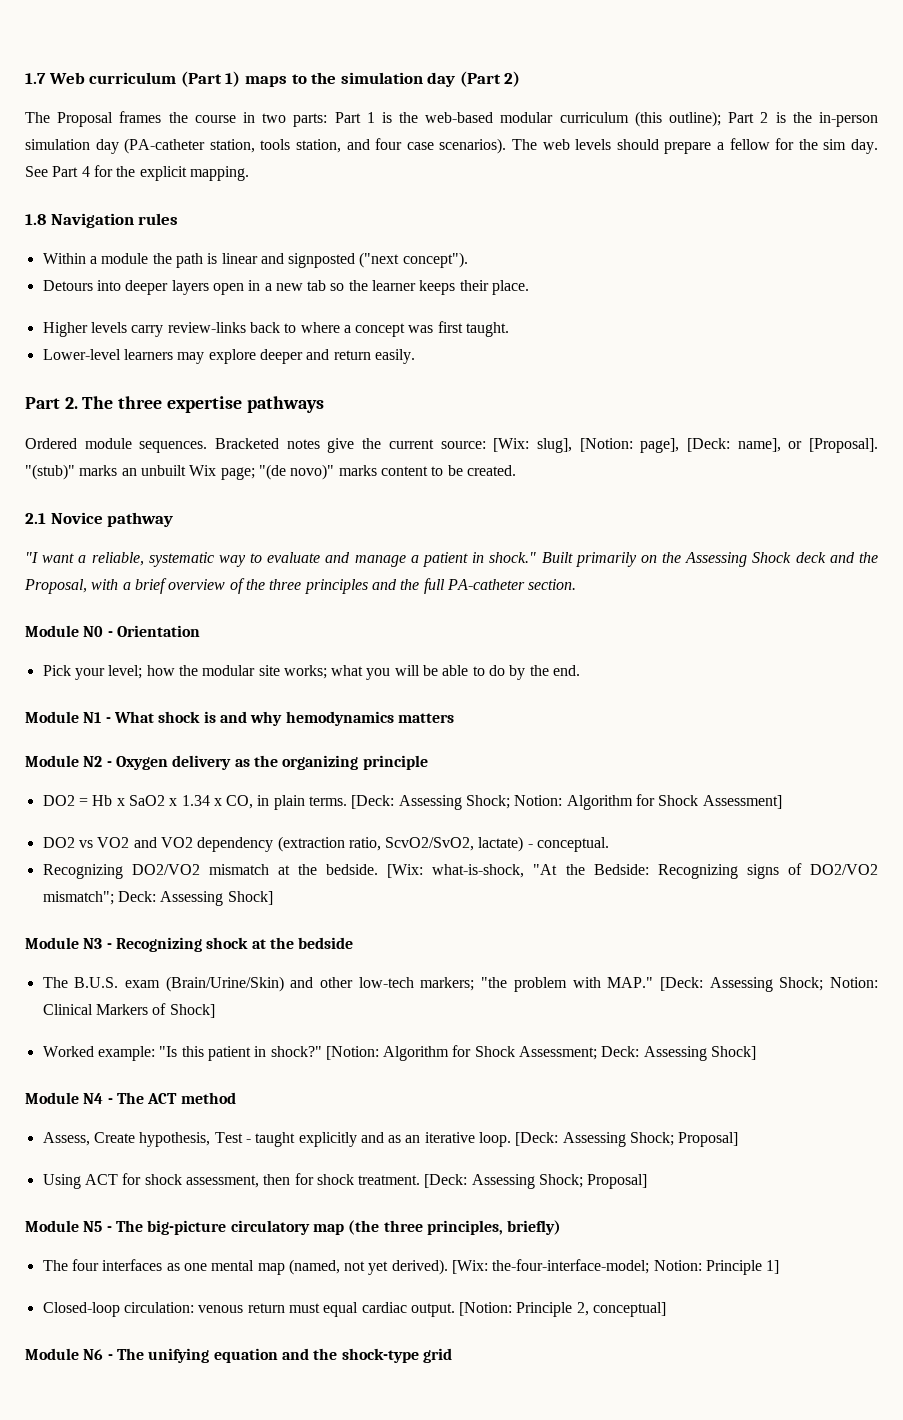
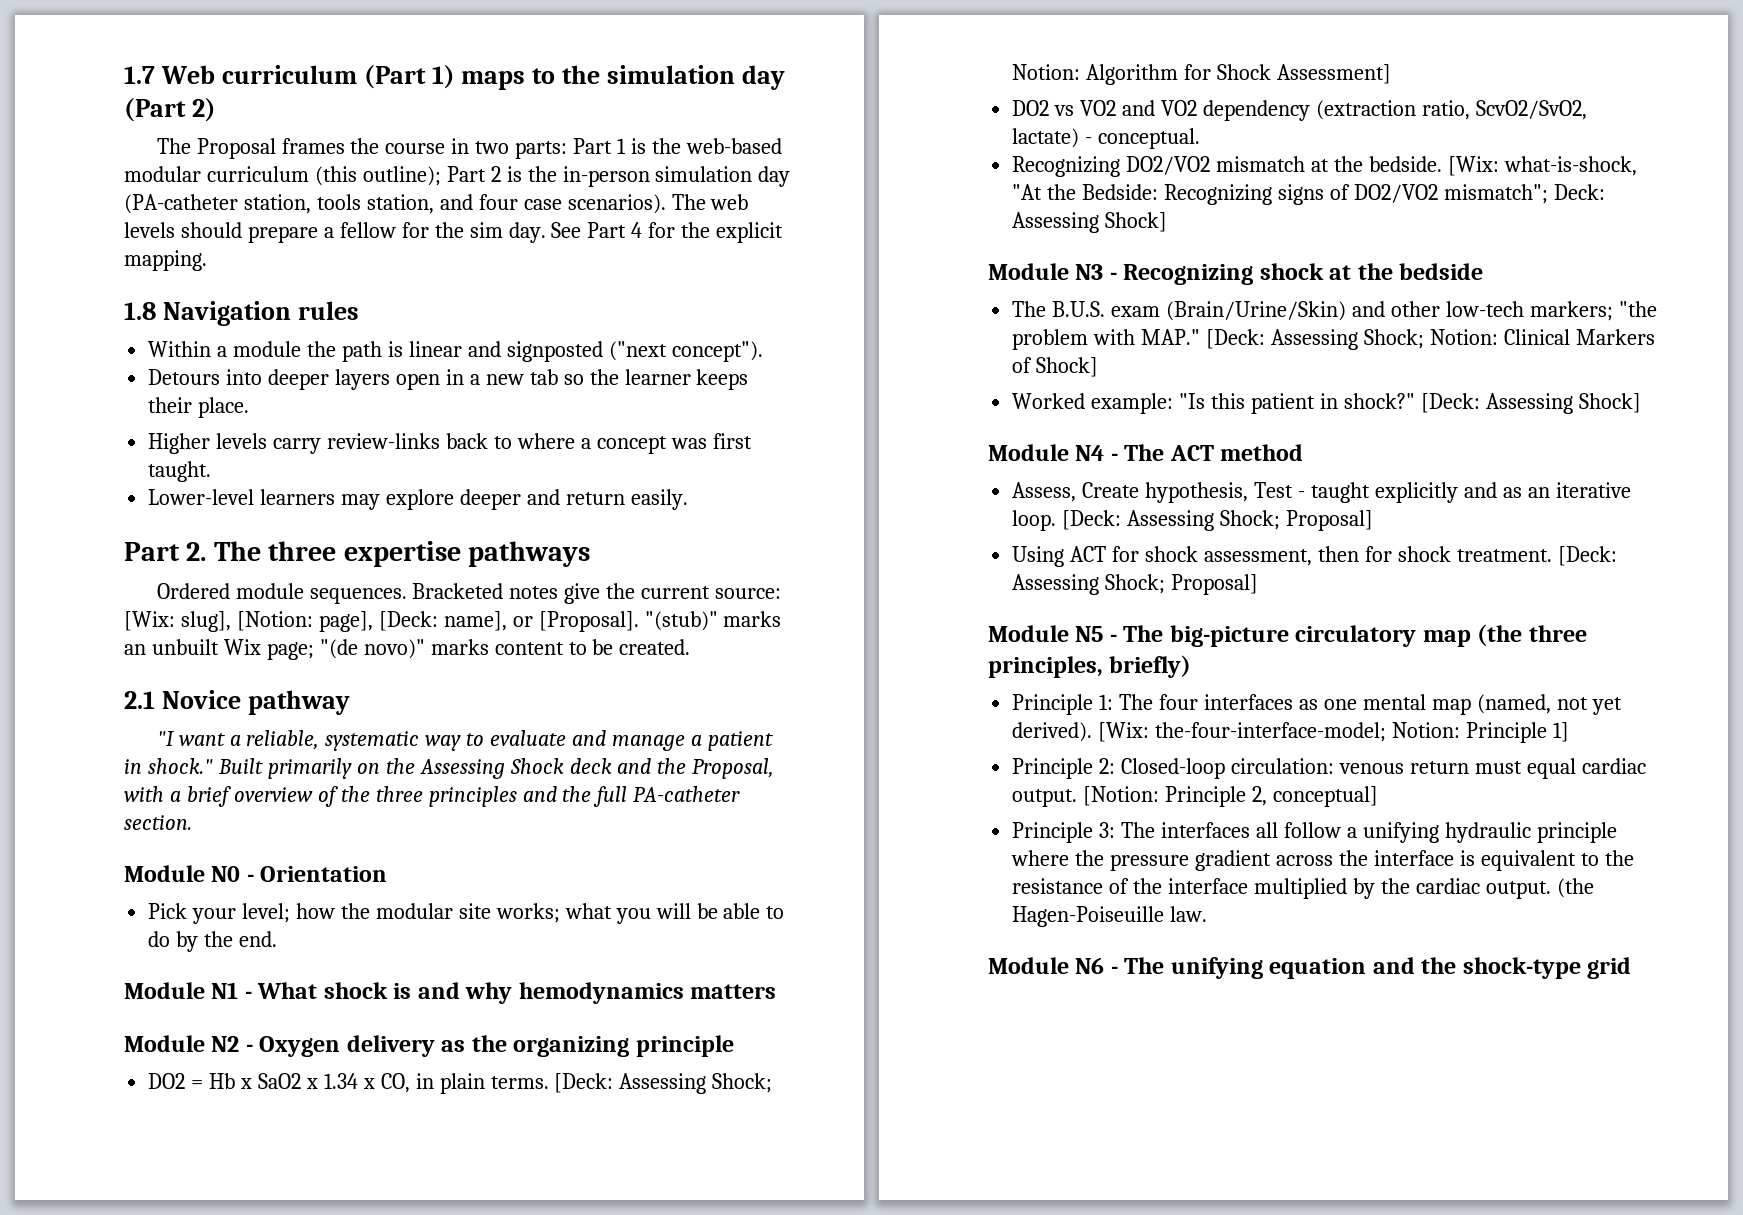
[325,1045,640,1061] [Notion: Algorithm for Shock Assessment; Deck: -> [1420,393,1480,413] [Deck:
(562, 1227) none -> [1012,694,1114,715] Principle 1:
(780, 1267) none -> [1012,758,1116,779] Principle 2:
(667, 1309) none -> [1012,822,1617,843] [1011,850,1634,871] [1012,878,1594,899] [1012,906,1208,927] // Principle 3: The interfaces all follow a unifying hydraulic principle where the pressure gradient across the interface is equivalent to the resistance of the interface multiplied by the cardiac output. (the Hagen-Poiseuille law.

